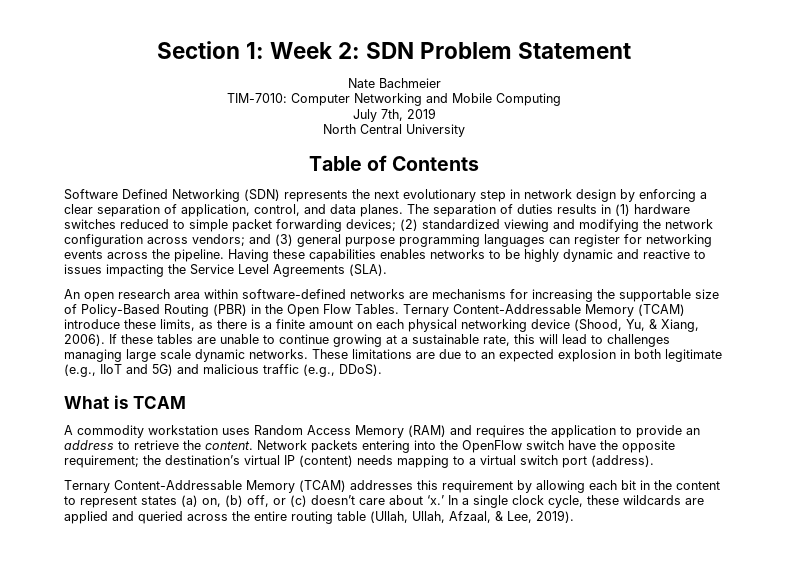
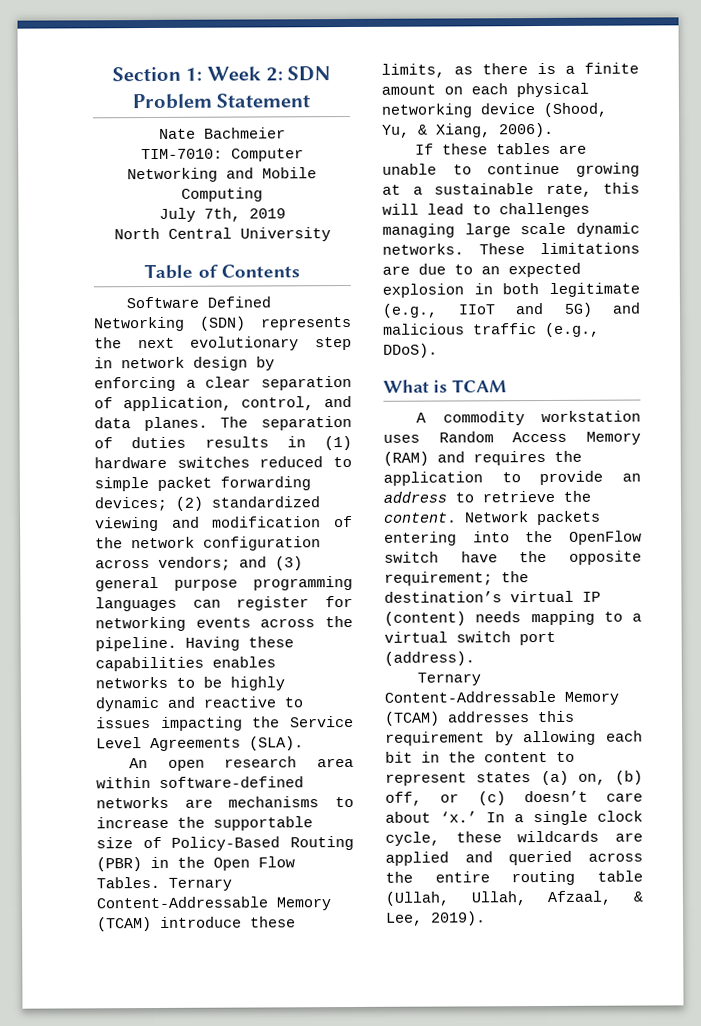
[579,219,639,232] modifying -> [212,515,353,528] modification of
[510,289,593,302] for increasing -> [335,796,354,808] [96,816,169,829] to increase
(105, 340) none -> (554, 130) //

